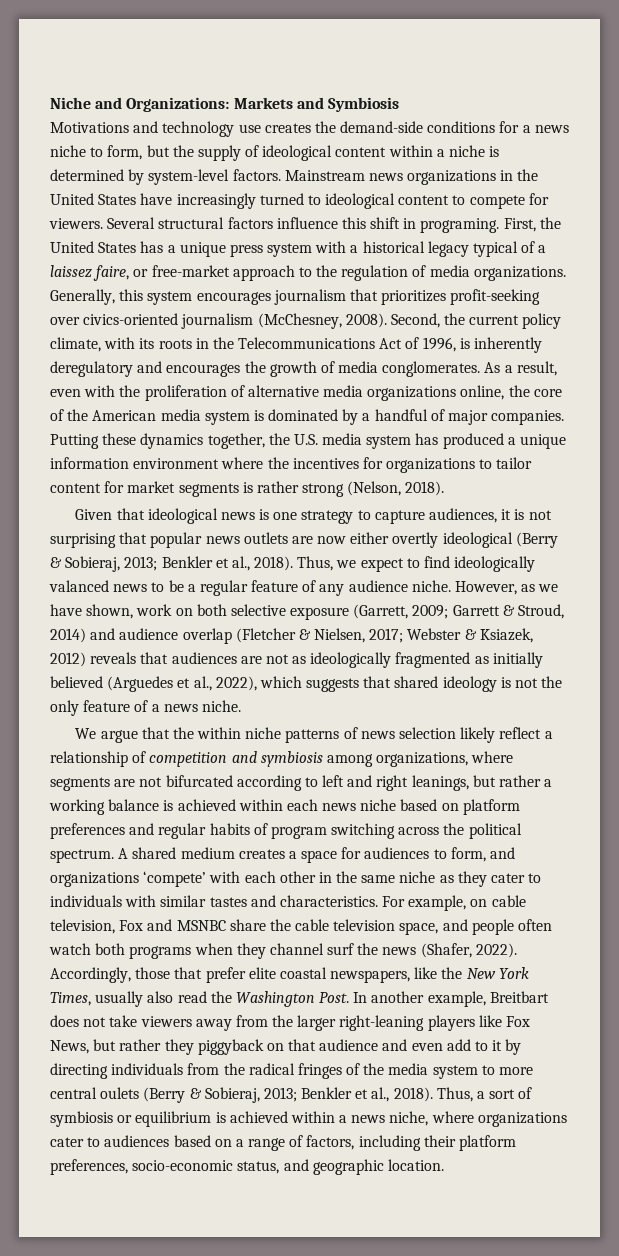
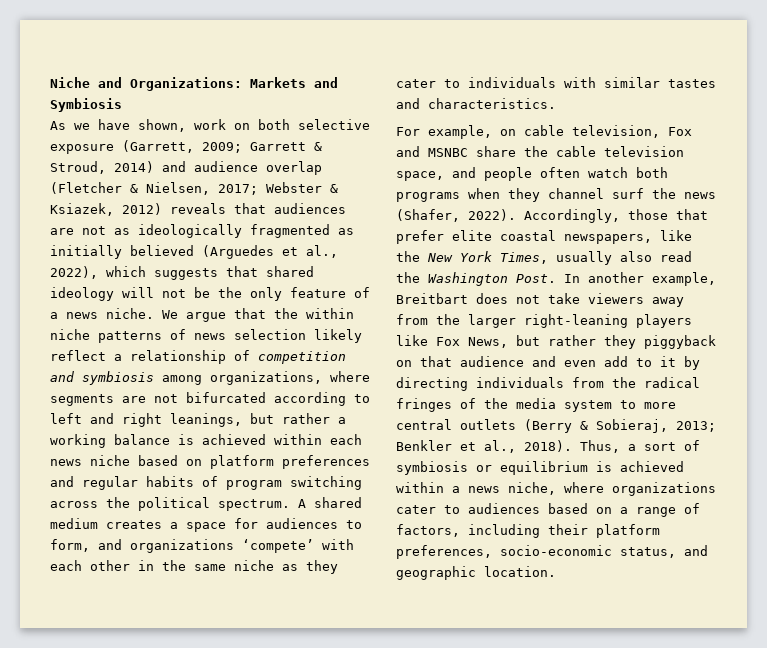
[50,121,569,137] [50,145,500,161] [50,169,539,185] [50,193,549,209] [49,217,561,233] [50,241,547,257] [50,265,566,281] [50,289,541,305] [50,313,562,329] [50,337,543,353] [50,361,557,377] [50,385,562,401] [50,409,565,425] [50,433,567,449] [50,457,533,473] [50,481,445,497] [75,508,552,524] [50,532,558,548] [50,556,536,572] [49,580,536,596] Motivations and technology use creates the demand-side conditions for a news niche to form, but the supply of ideological content within a niche is determined by system-level factors. Mainstream news organizations in the United States have increasingly turned to ideological content to compete for viewers. Several structural factors influence this shift in programing. First, the United States has a unique press system with a historical legacy typical of a laissez faire, or free-market approach to the regulation of media organizations. Generally, this system encourages journalism that prioritizes profit-seeking over civics-oriented journalism (McChesney, 2008). Second, the current policy climate, with its roots in the Telecommunications Act of 1996, is inherently deregulatory and encourages the growth of media conglomerates. As a result, even with the proliferation of alternative media organizations online, the core of the American media system is dominated by a handful of major companies. Putting these dynamics together, the U.S. media system has produced a unique information environment where the incentives for organizations to tailor content for market segments is rather strong (Nelson, 2018). // Given that ideological news is one strategy to capture audiences, it is not surprising that popular news outlets are now either overtly ideological (Berry & Sobieraj, 2013; Benkler et al., 2018). Thus, we expect to find ideologically valanced news to be a regular feature of any audience niche. However, as -> [50,121,66,130] As
[500,677,539,688] is not -> [122,287,210,298] will not be
(241, 706) // -> (154, 313) none
(378, 901) none -> (556, 103) //
[100,1087,140,1099] oulets -> [460,419,516,430] outlets

